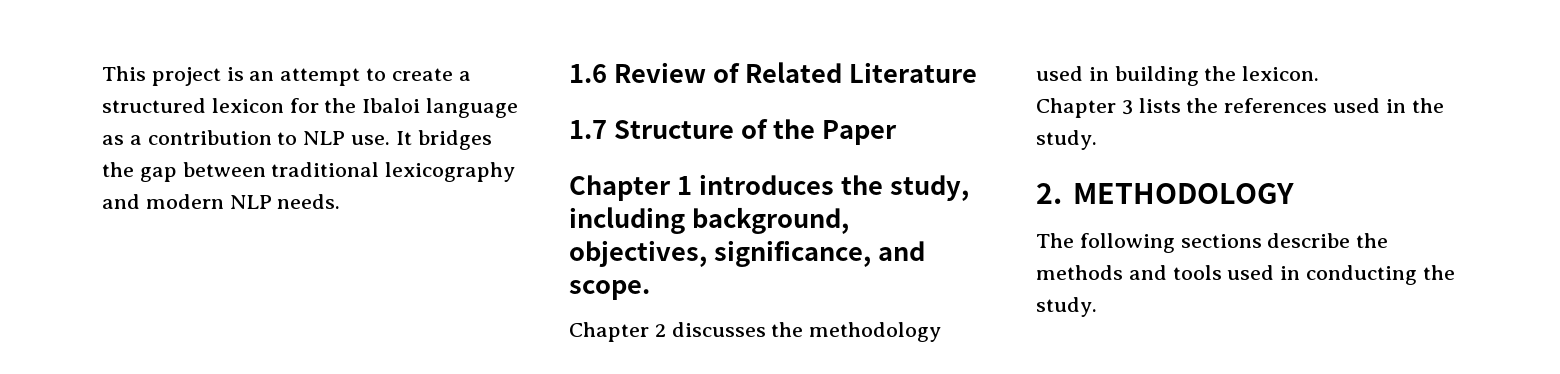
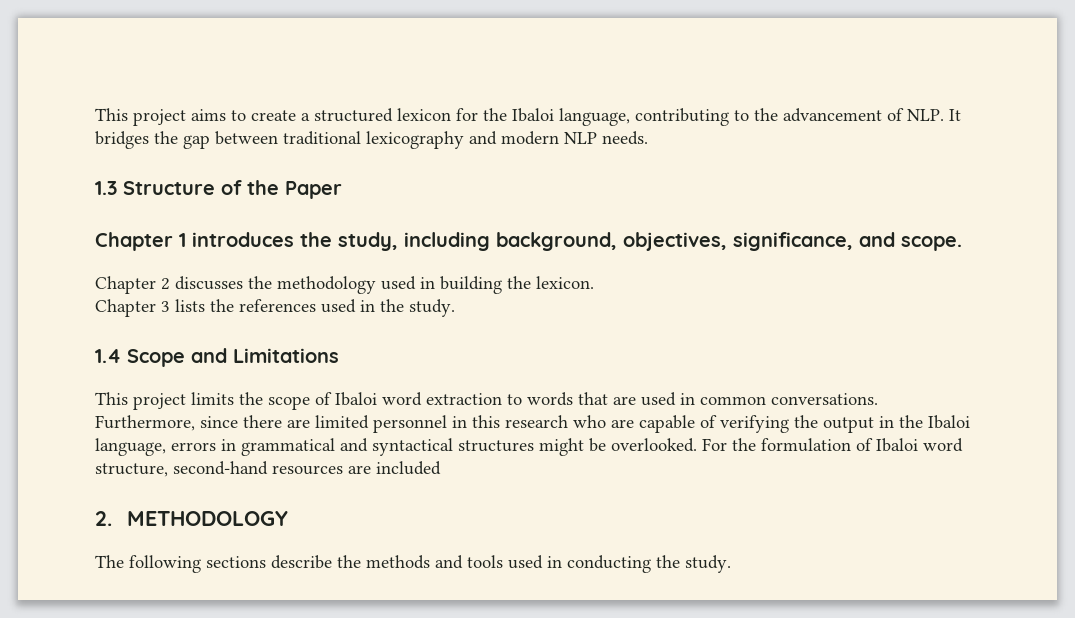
[102,66,361,86] This project is an attempt -> [95,108,226,126] This project aims
[426,98,519,118] [102,130,391,145] language as a contribution to NLP use. -> [559,108,944,126] language, contributing to the advancement of NLP.
[569,62,977,83] [569,120,607,139] 1.6 Review of Related Literature // 1.7 -> [95,181,117,195] 1.3
(1097, 140) none -> [95,348,339,367] [95,392,878,410] [95,415,970,433] [95,438,963,456] [95,461,441,477] // 1.4 Scope and Limitations // This project limits the scope of Ibaloi word extraction to words that are used in common conversations. Furthermore, since there are limited personnel in this research who are capable of verifying the output in the Ibaloi language, errors in grammatical and syntactical structures might be overlooked. For the formulation of Ibaloi word structure, second-hand resources are included

